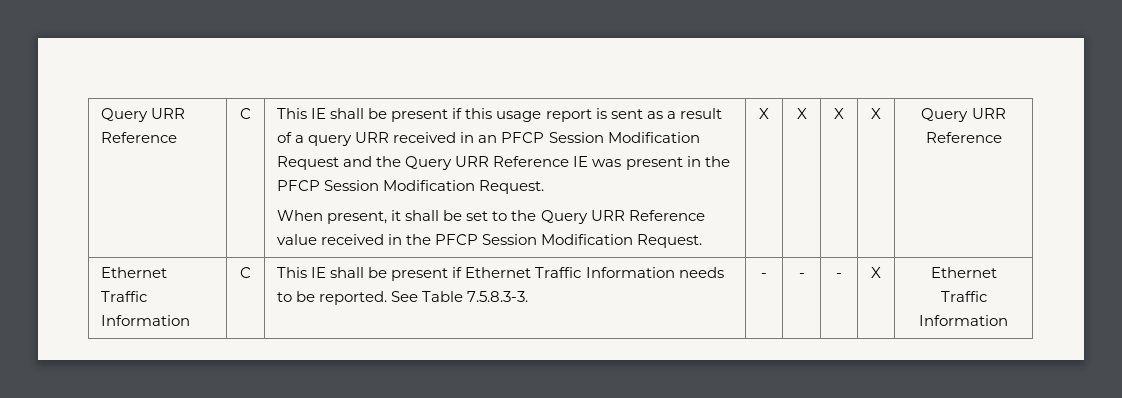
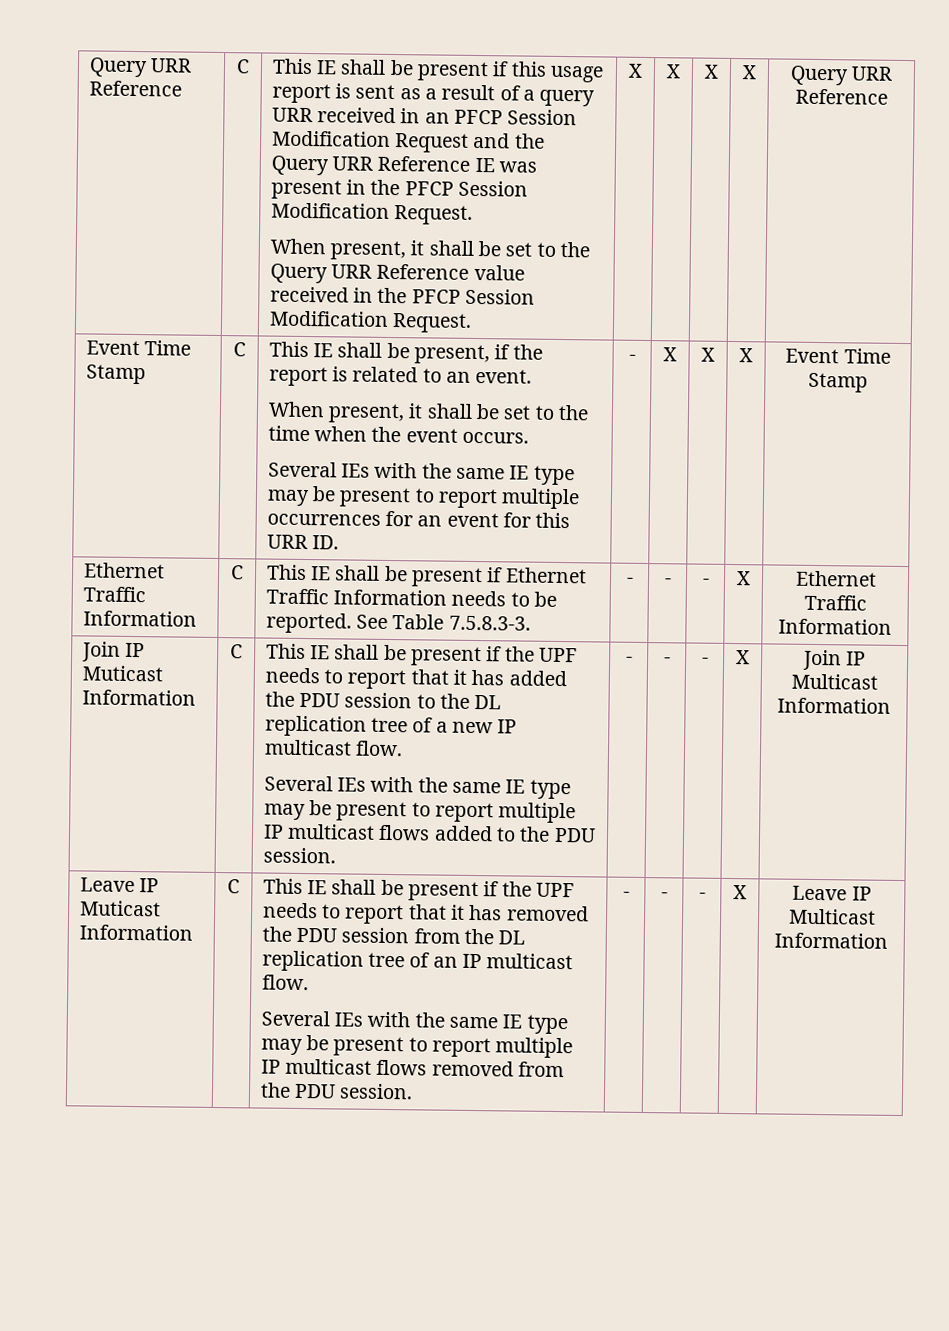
(1002, 137) none -> [85,340,192,356] [85,364,146,385] [233,342,246,357] [268,341,543,365] [268,366,533,387] [267,401,589,424] [267,425,530,444] [267,461,575,486] [266,486,581,510] [266,510,571,529] [266,534,340,550] [628,354,636,361] [663,347,677,362] [701,347,715,362] [739,348,753,363] [785,348,891,364] [808,372,868,393] // Event Time Stamp | C | This IE shall be present, if the report is related to an event. // When present, it shall be set to the time when the event occurs. // Several IEs with the same IE type may be present to report multiple occurrences for an event for this URR ID. | - | X | X | X | Event Time Stamp
(1008, 320) none -> [81,641,146,662] [81,665,163,682] [81,689,196,706] [230,644,243,659] [265,643,578,667] [264,667,567,690] [264,691,502,710] [264,715,518,737] [263,739,404,757] [263,775,571,800] [263,800,577,824] [262,823,596,843] [262,847,336,864] [625,656,633,663] [663,657,671,664] [701,657,709,664] [736,650,750,665] [801,649,867,671] [790,673,878,690] [777,697,891,714] [79,877,160,893] [79,900,161,917] [78,924,193,941] [227,879,240,894] [262,878,575,902] [262,902,589,925] [261,926,526,945] [261,950,574,972] [261,974,309,991] [260,1010,568,1035] [260,1035,574,1059] [260,1058,565,1078] [259,1082,414,1100] [622,891,630,898] [660,892,668,899] [698,892,706,899] [733,885,747,900] [792,885,872,901] [788,908,876,925] [774,932,888,949] // Join IP Muticast Information | C | This IE shall be present if the UPF needs to report that it has added the PDU session to the DL replication tree of a new IP multicast flow. // Several IEs with the same IE type may be present to report multiple IP multicast flows added to the PDU session. | - | - | - | X | Join IP Multicast Information // Leave IP Muticast Information | C | This IE shall be present if the UPF needs to report that it has removed the PDU session from the DL replication tree of an IP multicast flow. // Several IEs with the same IE type may be present to report multiple IP multicast flows removed from the PDU session. | - | - | - | X | Leave IP Multicast Information

